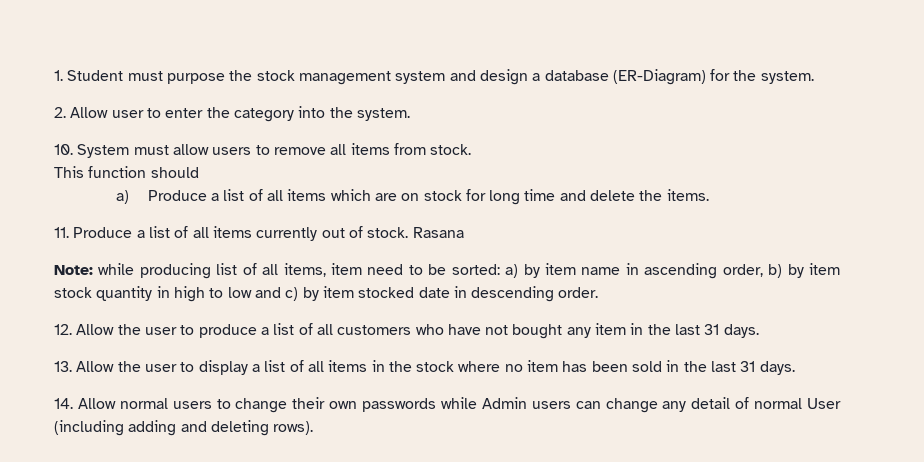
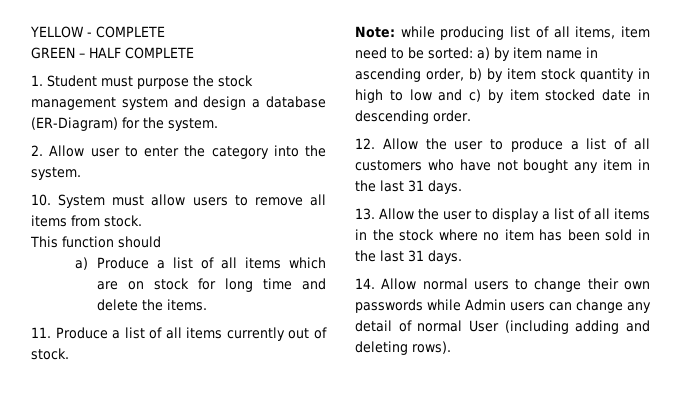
(54, 75) none -> [30,26,165,38] [31,47,194,59] YELLOW - COMPLETE // GREEN – HALF COMPLETE //
[412,227,464,238] Rasana -> (69, 354) none

